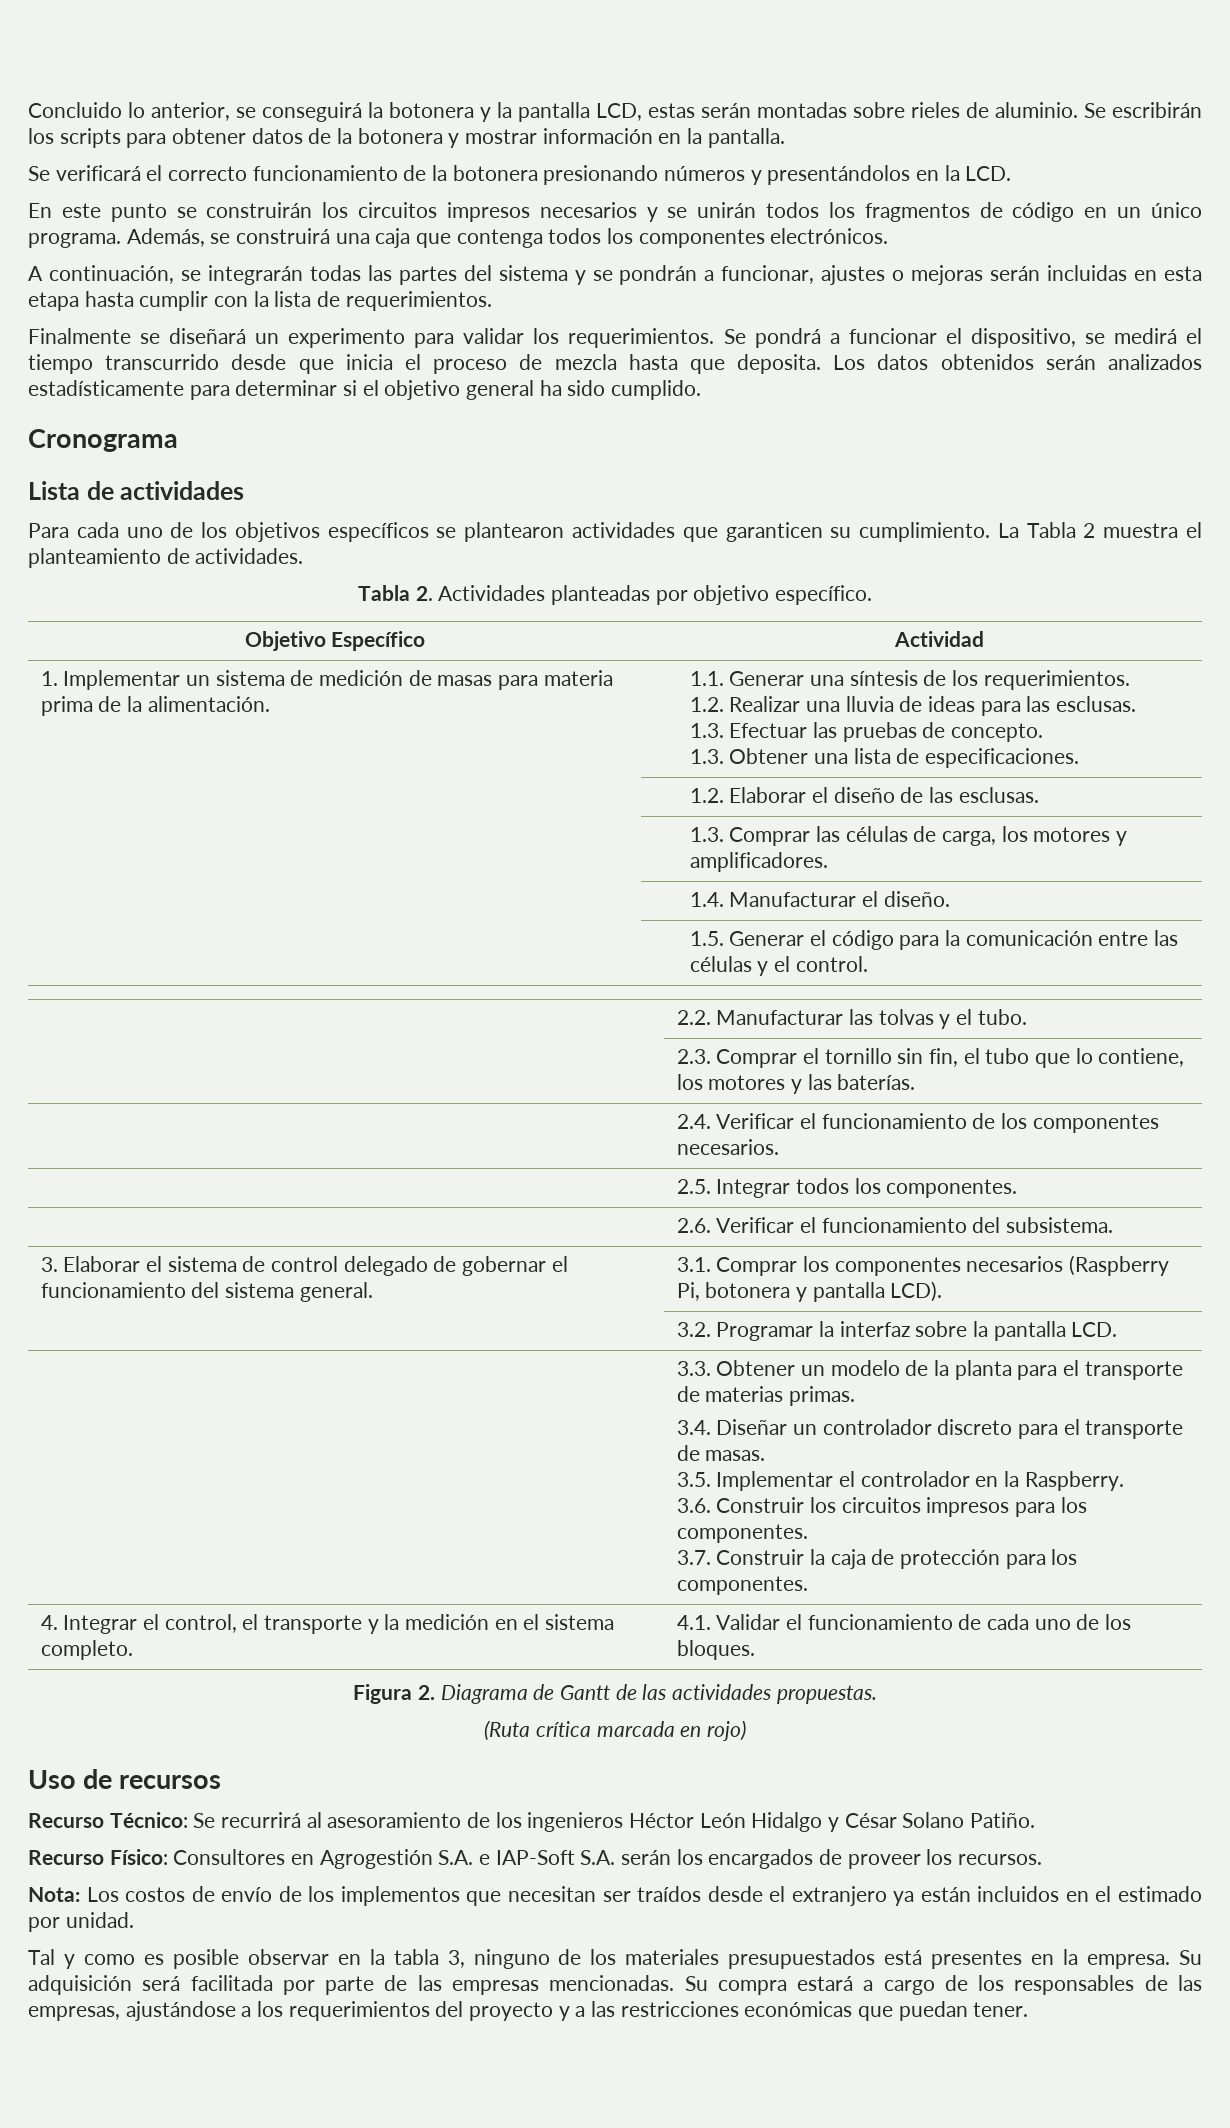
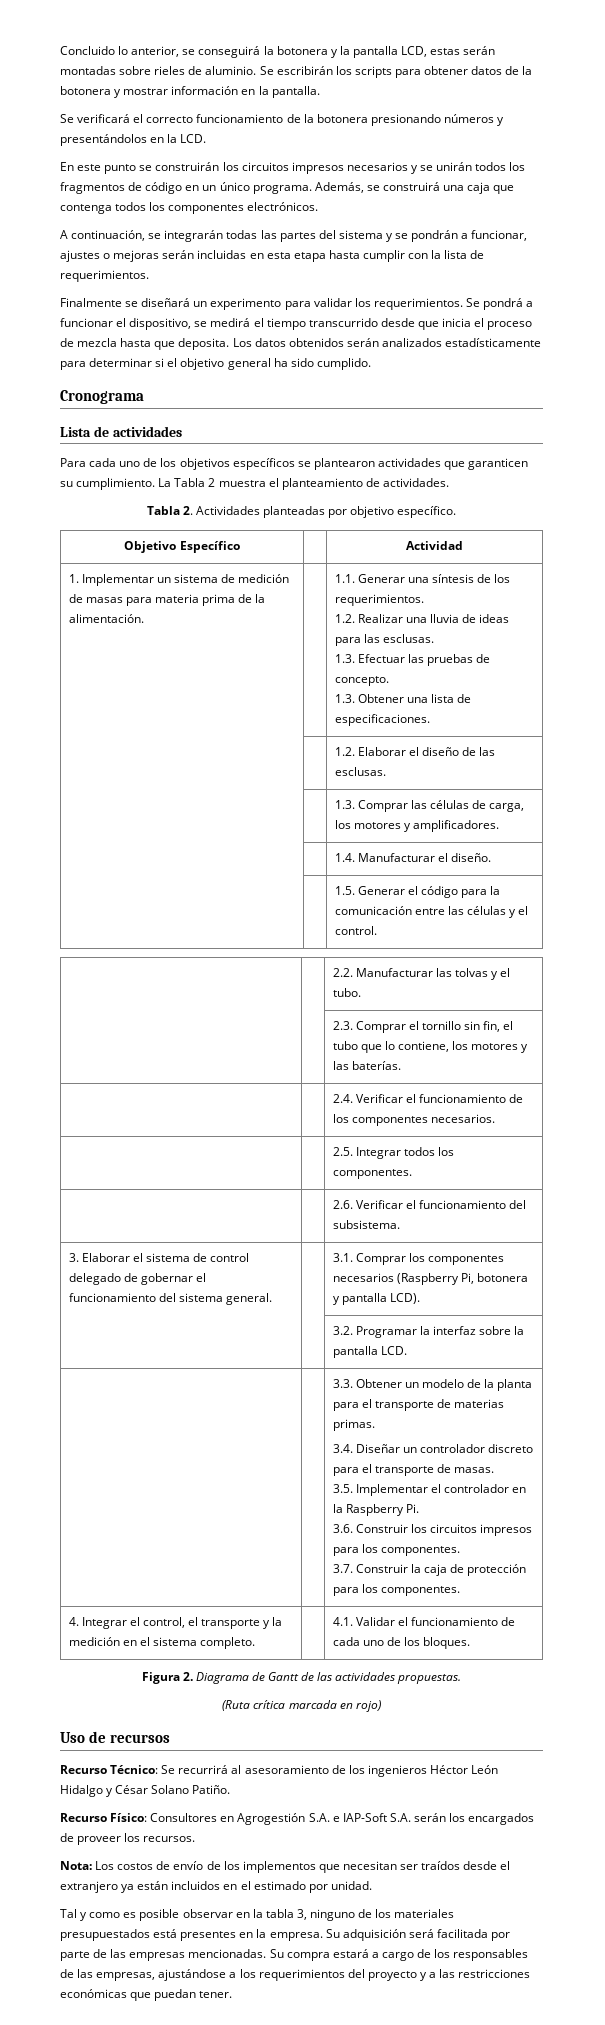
[1024,1471,1124,1491] Raspberry. -> [345,1504,419,1516] Raspberry Pi.

